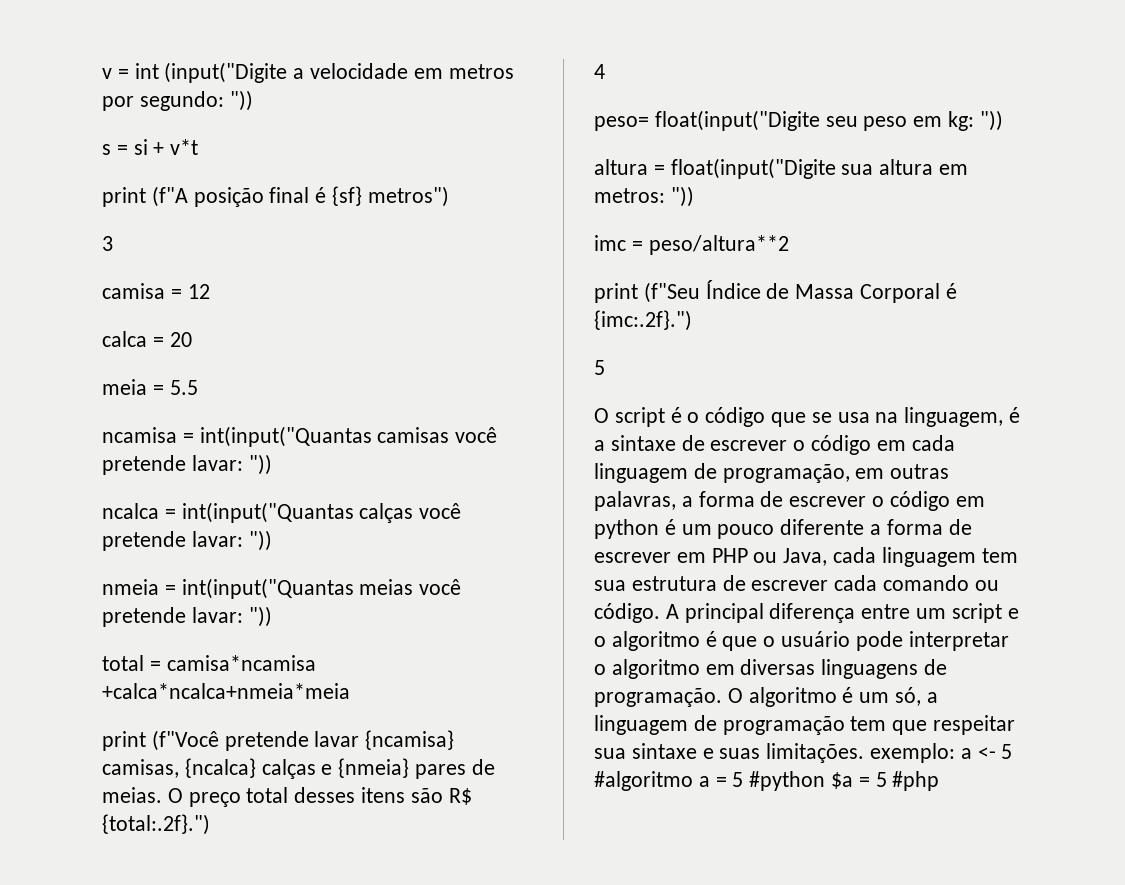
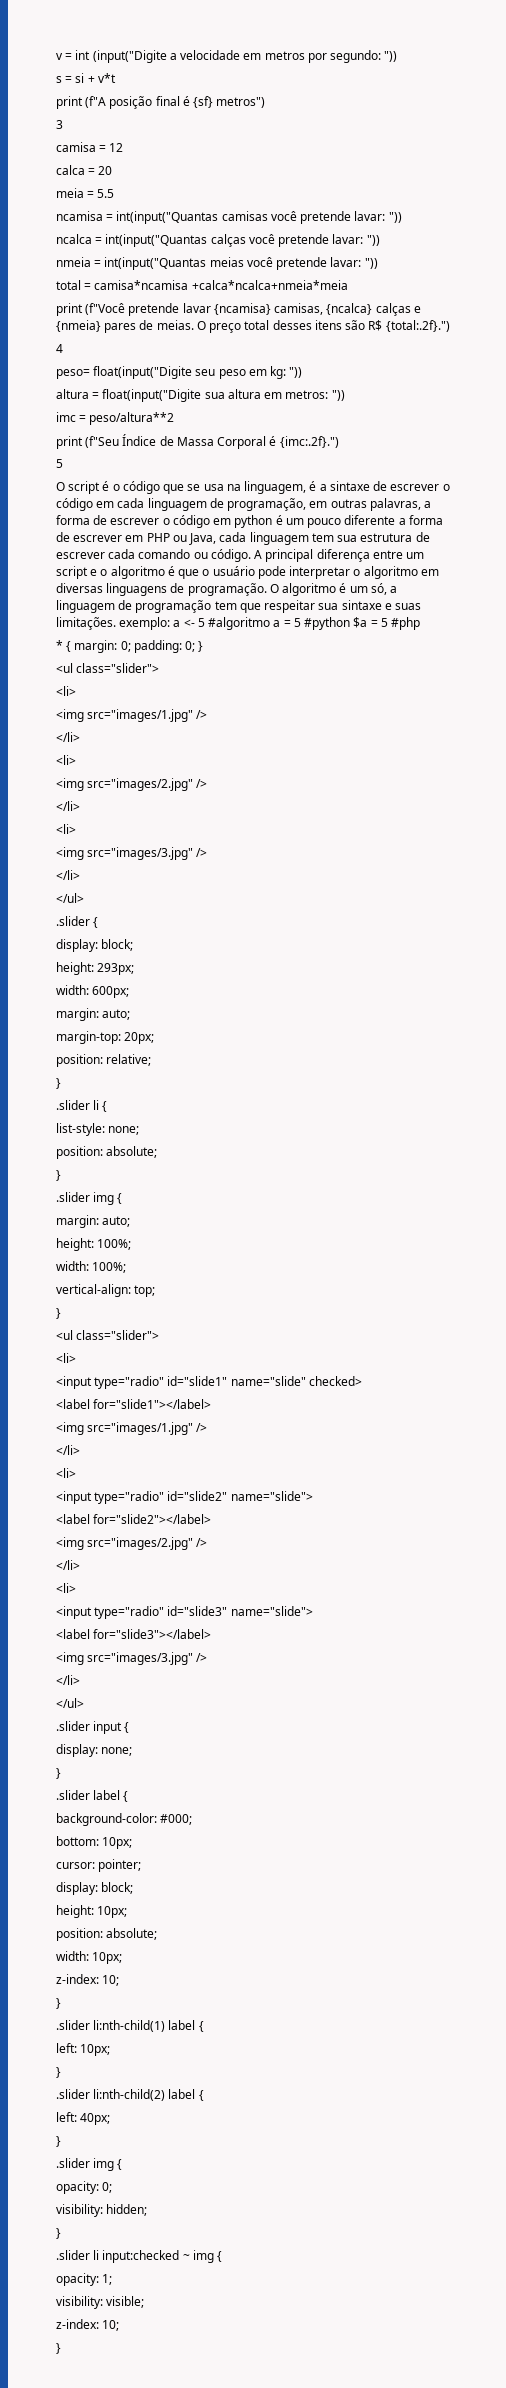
(940, 781) none -> [56,640,204,653] [56,663,160,673] [56,686,76,696] [56,709,208,722] [56,732,80,742] [56,755,76,765] [56,778,208,791] [56,801,80,811] [56,824,76,834] [56,847,208,860] [56,870,80,880] [56,893,84,903] [56,916,99,928] [56,939,134,952] [56,962,135,975] [56,985,130,998] [56,1008,131,1021] [56,1031,155,1044] [56,1054,152,1067] [56,1078,61,1089] [56,1100,108,1112] [56,1123,140,1136] [56,1146,158,1159] [56,1170,61,1181] [56,1192,123,1205] [56,1215,131,1228] [56,1238,132,1251] [56,1261,127,1273] [56,1284,156,1297] [56,1308,61,1319] [56,1330,160,1340] [56,1353,76,1363] [56,1376,362,1389] [56,1399,212,1409] [56,1422,208,1435] [56,1445,80,1455] [56,1468,76,1478] [56,1491,313,1504] [56,1514,212,1524] [56,1537,208,1550] [56,1560,80,1570] [56,1583,76,1593] [56,1606,313,1619] [56,1629,212,1639] [56,1652,208,1665] [56,1675,80,1685] [56,1698,84,1708] [56,1721,130,1734] [56,1744,133,1757] [56,1768,61,1779] [56,1790,129,1802] [56,1813,193,1826] [56,1836,133,1849] [56,1859,142,1872] [56,1882,134,1895] [56,1905,128,1918] [56,1928,158,1941] [56,1951,123,1964] [56,1974,120,1986] [56,1998,61,2009] [56,2020,204,2032] [56,2043,111,2056] [56,2067,61,2078] [56,2089,204,2101] [56,2112,111,2125] [56,2136,61,2147] [56,2158,123,2171] [56,2181,113,2194] [56,2204,148,2217] [56,2228,61,2239] [56,2250,223,2263] [56,2273,113,2286] [56,2296,145,2309] [56,2319,120,2331] [56,2343,61,2354] // * { margin: 0; padding: 0; } // <ul class="slider"> // <li> // <img src="images/1.jpg" /> // </li> // <li> // <img src="images/2.jpg" /> // </li> // <li> // <img src="images/3.jpg" /> // </li> // </ul> // .slider { // display: block; // height: 293px; // width: 600px; // margin: auto; // margin-top: 20px; // position: relative; // } // .slider li { // list-style: none; // position: absolute; // } // .slider img { // margin: auto; // height: 100%; // width: 100%; // vertical-align: top; // } // <ul class="slider"> // <li> // <input type="radio" id="slide1" name="slide" checked> // <label for="slide1"></label> // <img src="images/1.jpg" /> // </li> // <li> // <input type="radio" id="slide2" name="slide"> // <label for="slide2"></label> // <img src="images/2.jpg" /> // </li> // <li> // <input type="radio" id="slide3" name="slide"> // <label for="slide3"></label> // <img src="images/3.jpg" /> // </li> // </ul> // .slider input { // display: none; // } // .slider label { // background-color: #000; // bottom: 10px; // cursor: pointer; // display: block; // height: 10px; // position: absolute; // width: 10px; // z-index: 10; // } // .slider li:nth-child(1) label { // left: 10px; // } // .slider li:nth-child(2) label { // left: 40px; // } // .slider img { // opacity: 0; // visibility: hidden; // } // .slider li input:checked ~ img { // opacity: 1; // visibility: visible; // z-index: 10; // }

